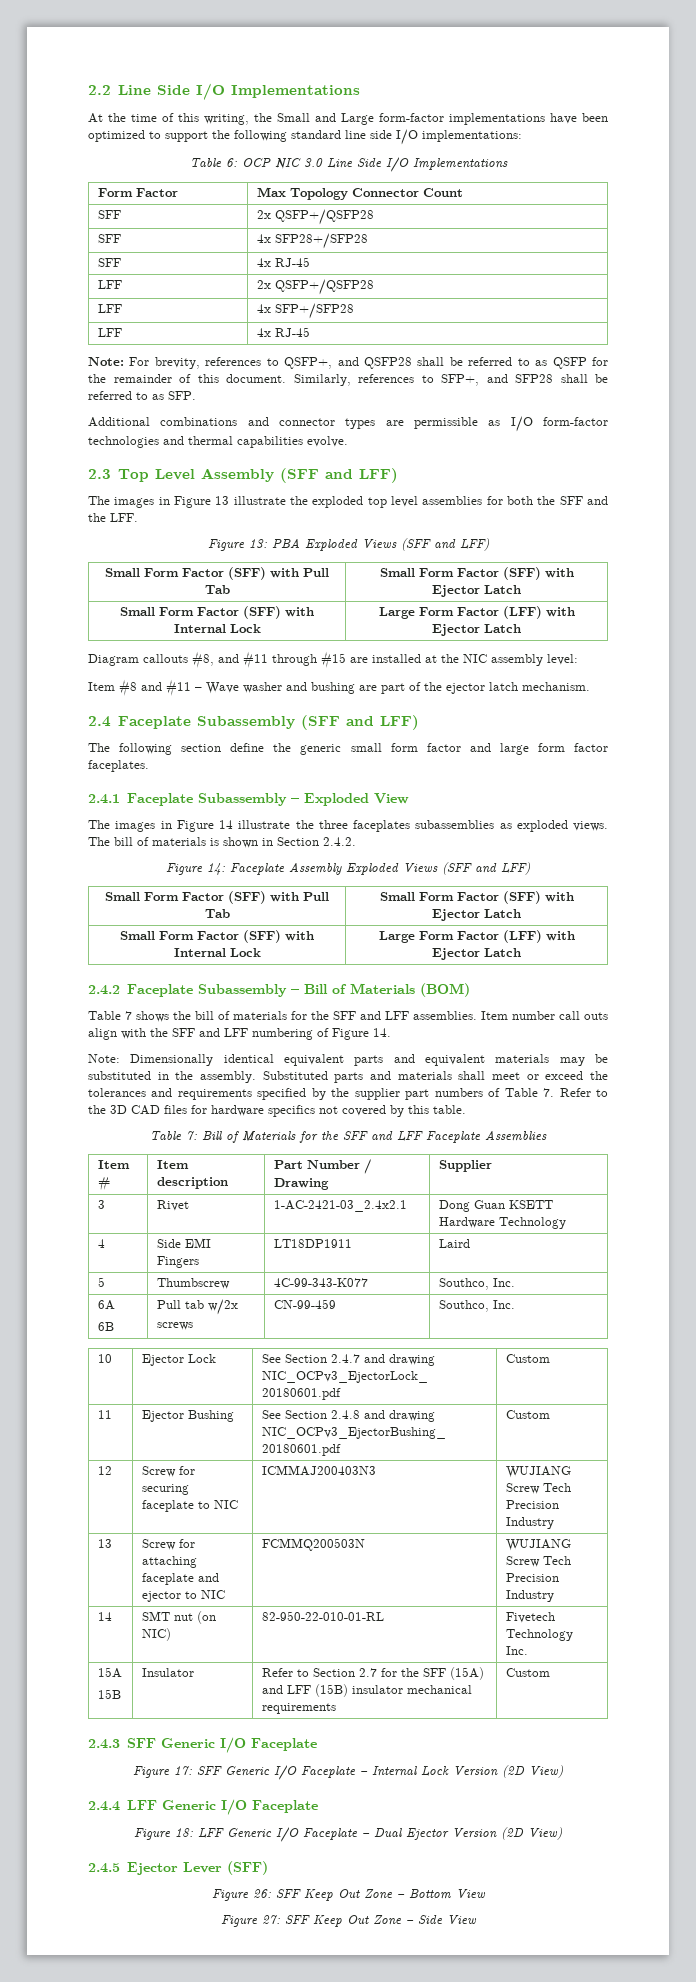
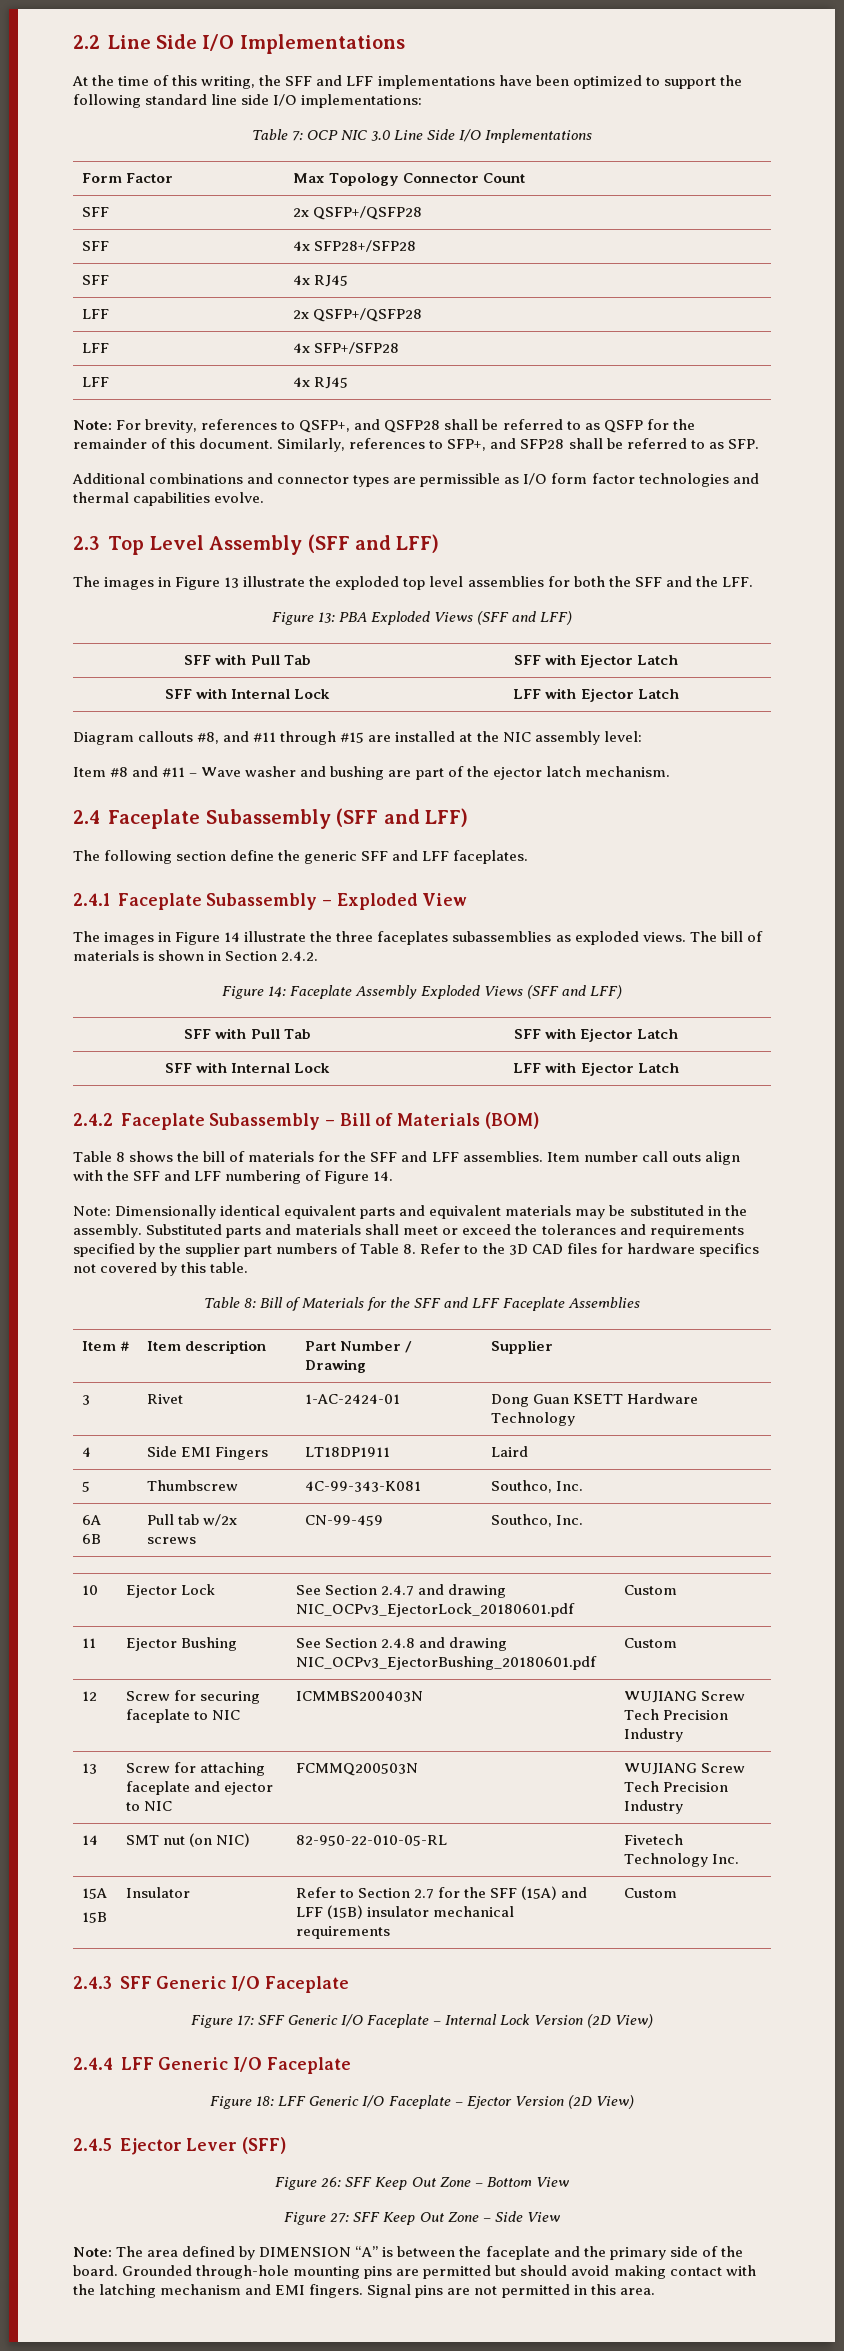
[277,113,444,125] Small and Large form-factor -> [285,75,374,86] SFF and LFF
[225,158,237,167] 6: -> [291,131,303,141] 7:
[274,257,310,267] RJ-45 -> [314,275,349,287] RJ45
[274,327,310,337] RJ-45 -> [314,377,349,389] RJ45
[542,417,608,426] form-factor -> [551,473,635,484] form factor
[105,567,329,580] [204,585,230,594] [379,567,574,580] [432,585,521,597] [120,606,314,619] [173,624,261,633] [378,606,542,619] Small Form Factor (SFF) with Pull Tab | Small Form Factor (SFF) with Ejector Latch // Small Form Factor (SFF) with Internal Lock | Large Form Factor (LFF) -> [184,654,311,665] [513,654,679,668] [164,688,331,699] [513,689,542,699] SFF with Pull Tab | SFF with Ejector Latch // SFF with Internal Lock | LFF
[350,743,608,755] small form factor and large form factor -> [361,850,450,861] SFF and LFF
[105,891,329,904] [204,909,230,918] [379,891,574,904] [432,909,521,921] [120,930,314,943] [173,948,261,957] [378,930,542,943] Small Form Factor (SFF) with Pull Tab | Small Form Factor (SFF) with Ejector Latch // Small Form Factor (SFF) with Internal Lock | Large Form Factor (LFF) -> [184,1028,311,1039] [513,1028,679,1042] [164,1062,331,1073] [513,1063,542,1073] SFF with Pull Tab | SFF with Ejector Latch // SFF with Internal Lock | LFF
[125,1011,132,1020] 7 -> [116,1152,126,1162] 8
[543,1088,555,1097] 7. -> [403,1244,417,1254] 8.
[186,1131,197,1140] 7: -> [243,1298,256,1308] 8:
[273,1200,407,1212] 1-AC-2421-03_2.4x2.1 -> [305,1394,401,1404] 1-AC-2424-01
[273,1278,368,1287] 4C-99-343-K077 -> [305,1481,422,1492] 4C-99-343-K081
[261,1465,376,1476] ICMMAJ200403N3 -> [296,1691,424,1702] ICMMBS200403N
[261,1611,384,1621] 82-950-22-010-01-RL -> [296,1835,448,1846] 82-950-22-010-05-RL
[374,1828,402,1837] Dual -> (463, 2104) none
(477, 1919) none -> [73,2246,743,2260] [73,2265,756,2279] [73,2284,655,2298] // Note: The area defined by DIMENSION “A” is between the faceplate and the primary side of the board. Grounded through-hole mounting pins are permitted but should avoid making contact with the latching mechanism and EMI fingers. Signal pins are not permitted in this area.

